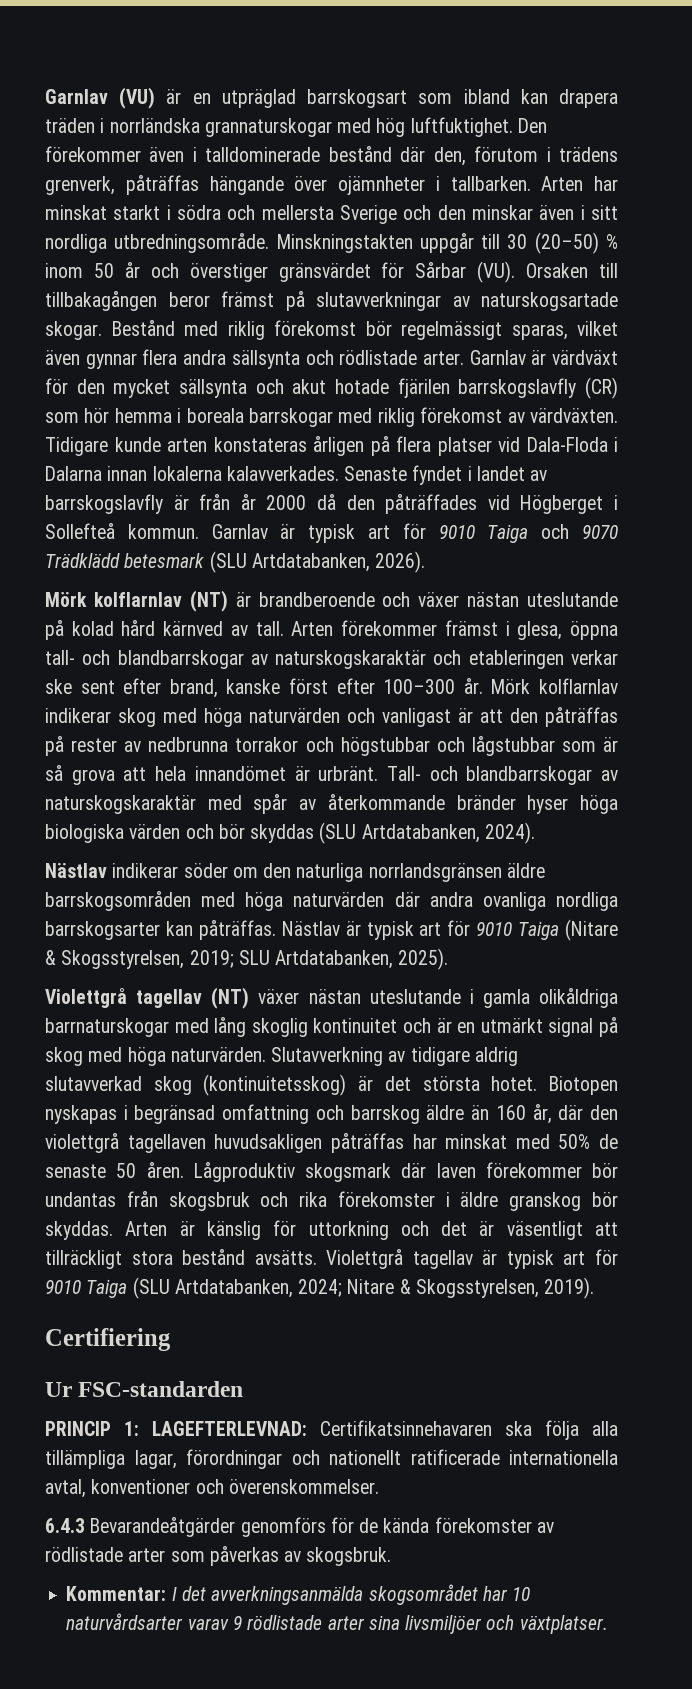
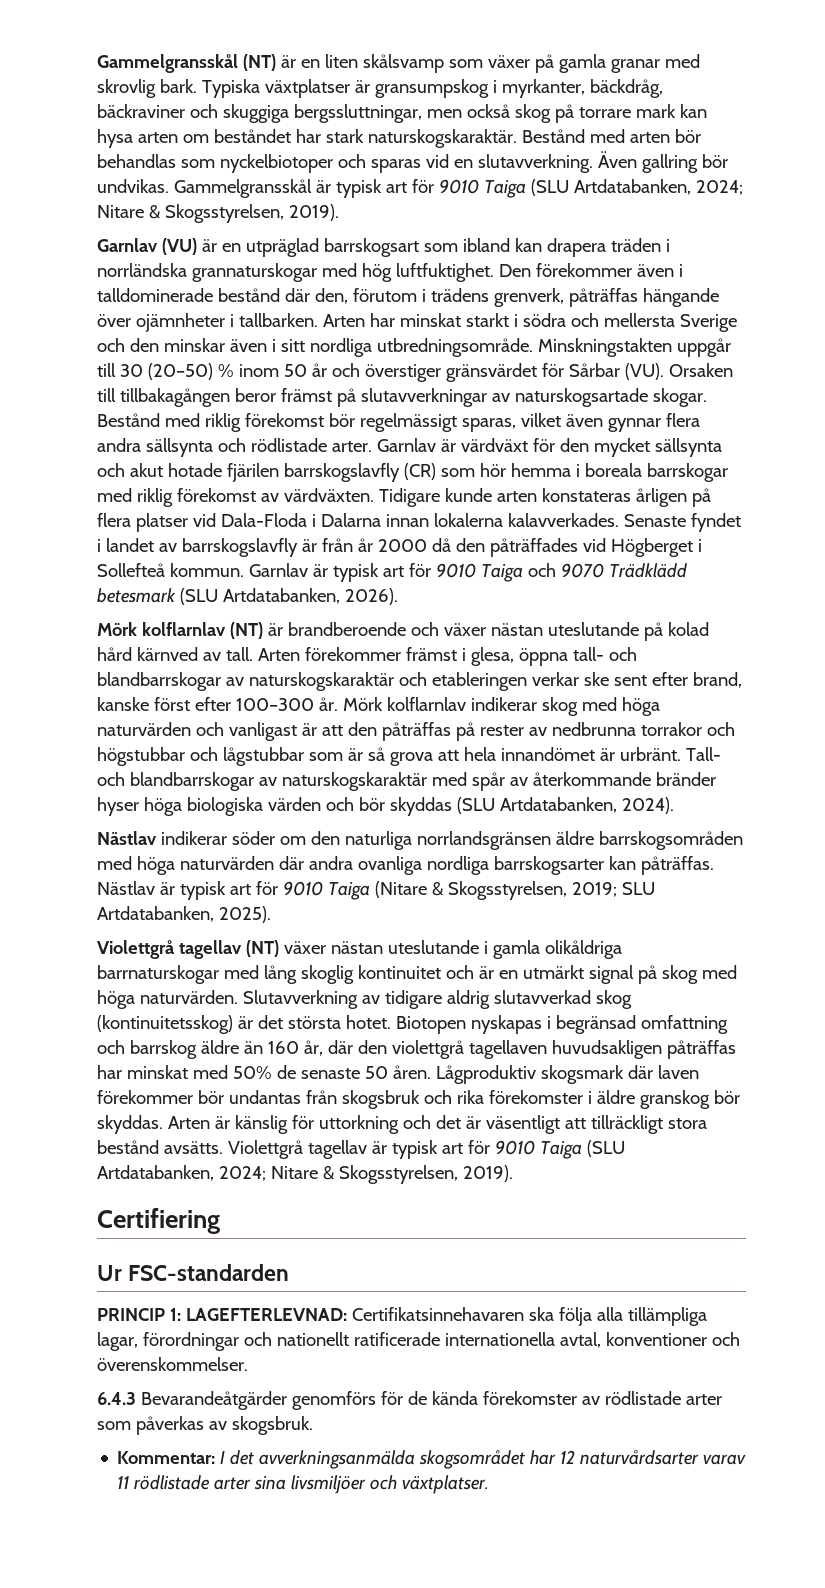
(45, 96) none -> [97,54,700,73] [97,79,663,98] [97,104,707,123] [97,129,701,148] [97,151,728,173] [97,179,743,198] [97,204,339,223] Gammelgransskål (NT) är en liten skålsvamp som växer på gamla granar med skrovlig bark. Typiska växtplatser är gransumpskog i myrkanter, bäckdråg, bäckraviner och skuggiga bergssluttningar, men också skog på torrare mark kan hysa arten om beståndet har stark naturskogskaraktär. Bestånd med arten bör behandlas som nyckelbiotoper och sparas vid en slutavverkning. Även gallring bör undvikas. Gammelgransskål är typisk art för 9010 Taiga (SLU Artdatabanken, 2024; Nitare & Skogsstyrelsen, 2019). //
[512,1587,531,1601] 10 -> [560,1450,576,1464] 12
[232,1616,242,1630] 9 -> [117,1476,130,1489] 11

